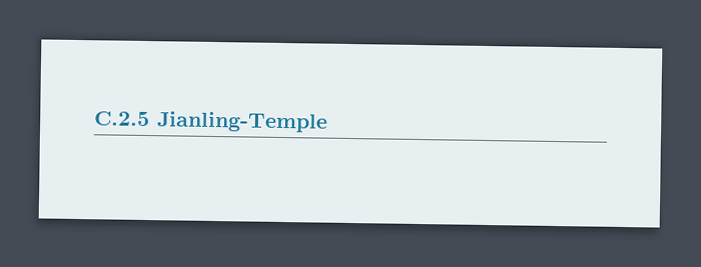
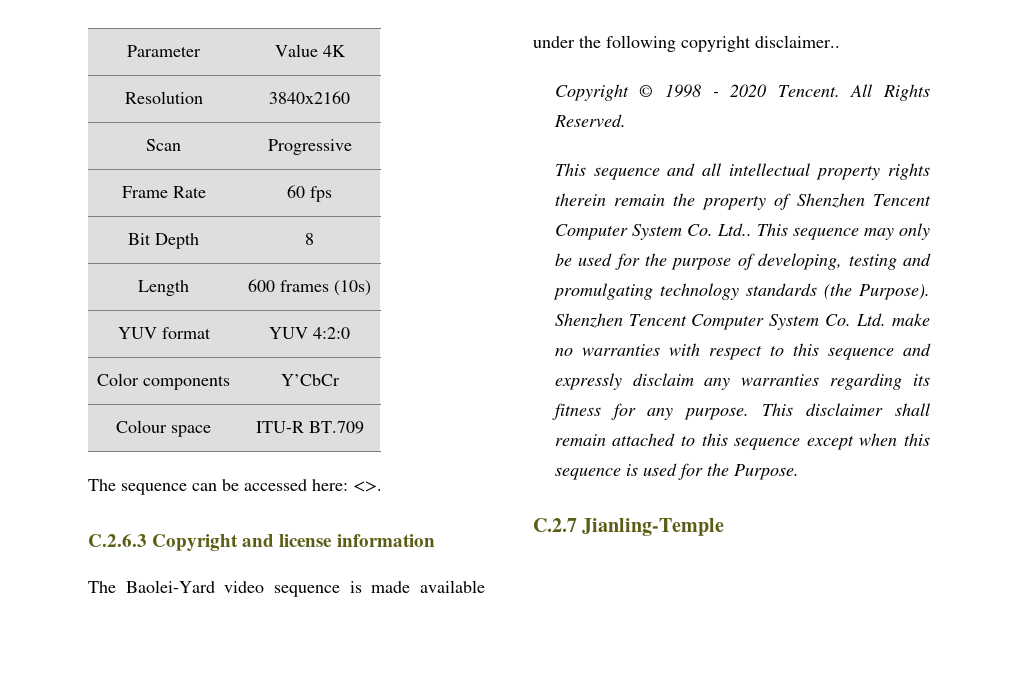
[94,111,150,127] C.2.5 -> [127,45,201,57] [274,44,346,57] [124,91,203,104] [269,91,350,104] [146,139,181,151] [267,139,352,155] [121,186,206,198] [287,185,332,202] [128,233,199,249] [305,233,314,245] [138,280,189,296] [248,279,371,296] [117,327,211,339] [269,327,350,339] [97,373,230,390] [280,374,340,386] [116,420,211,437] [255,421,364,434] [88,479,382,495] [88,534,435,551] [88,580,486,597] [533,35,840,52] [554,84,930,101] [553,114,626,127] [554,163,930,180] [554,193,931,210] [554,223,930,240] [554,253,931,270] [552,283,930,300] [554,313,930,330] [554,343,931,360] [554,373,930,390] [551,403,931,420] [554,433,930,450] [554,463,799,480] [533,518,577,532] Parameter | Value 4K // Resolution | 3840x2160 // Scan | Progressive // Frame Rate | 60 fps // Bit Depth | 8 // Length | 600 frames (10s) // YUV format | YUV 4:2:0 // Color components | Y’CbCr // Colour space | ITU-R BT.709 // The sequence can be accessed here: <>. // C.2.6.3 Copyright and license information // The Baolei-Yard video sequence is made available under the following copyright disclaimer.. // Copyright © 1998 - 2020 Tencent. All Rights Reserved. // This sequence and all intellectual property rights therein remain the property of Shenzhen Tencent Computer System Co. Ltd.. This sequence may only be used for the purpose of developing, testing and promulgating technology standards (the Purpose). Shenzhen Tencent Computer System Co. Ltd. make no warranties with respect to this sequence and expressly disclaim any warranties regarding its fitness for any purpose. This disclaimer shall remain attached to this sequence except when this sequence is used for the Purpose. // C.2.7

